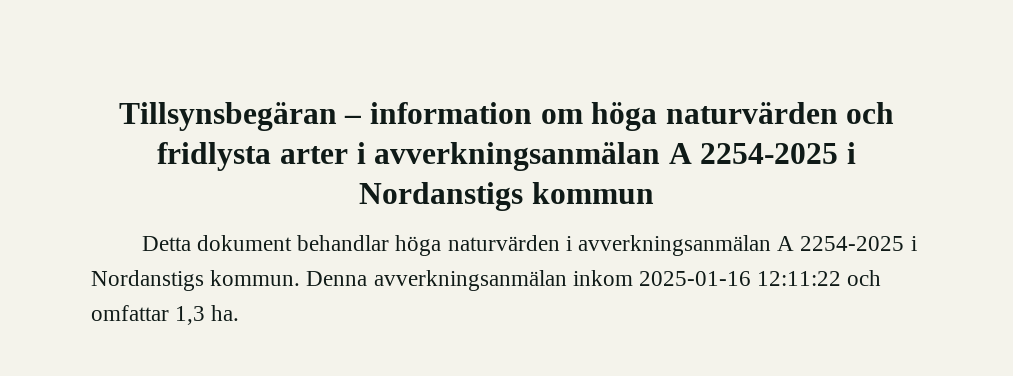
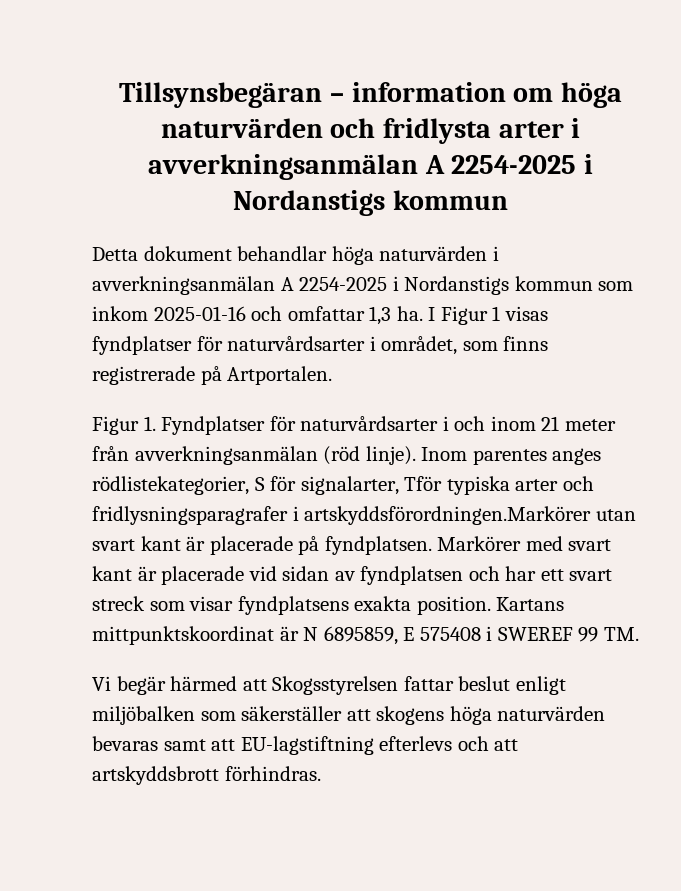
[210,270,567,291] kommun. Denna avverkningsanmälan -> [514,276,634,291] kommun som
[757,271,842,286] 12:11:22 -> (246, 313) none
(240, 313) none -> [428,306,548,325] [92,336,549,355] [92,366,333,385] [92,416,616,435] [92,446,602,465] [92,476,594,495] [92,506,636,525] [92,536,612,555] [92,566,613,585] [92,596,565,615] [92,626,639,645] [92,676,566,695] [92,706,606,725] [92,736,519,755] [92,766,321,785] I Figur 1 visas fyndplatser för naturvårdsarter i området, som finns registrerade på Artportalen. // Figur 1. Fyndplatser för naturvårdsarter i och inom 21 meter från avverkningsanmälan (röd linje). Inom parentes anges rödlistekategorier, S för signalarter, Tför typiska arter och fridlysningsparagrafer i artskyddsförordningen.Markörer utan svart kant är placerade på fyndplatsen. Markörer med svart kant är placerade vid sidan av fyndplatsen och har ett svart streck som visar fyndplatsens exakta position. Kartans mittpunktskoordinat är N 6895859, E 575408 i SWEREF 99 TM. // Vi begär härmed att Skogsstyrelsen fattar beslut enligt miljöbalken som säkerställer att skogens höga naturvärden bevaras samt att EU-lagstiftning efterlevs och att artskyddsbrott förhindras.

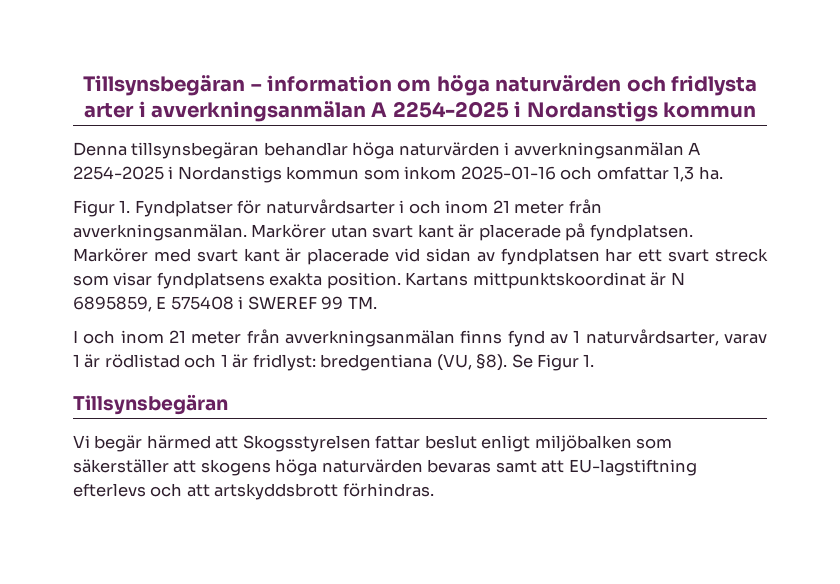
[92,246,232,261] Detta dokument -> [73,142,260,159] Denna tillsynsbegäran
[428,306,548,325] [92,336,549,355] [92,366,333,385] I Figur 1 visas fyndplatser för naturvårdsarter i området, som finns registrerade på Artportalen. -> (723, 173) none
[134,446,602,465] [92,476,594,495] [92,506,592,525] avverkningsanmälan (röd linje). Inom parentes anges rödlistekategorier, S för signalarter, Tför typiska arter och fridlysningsparagrafer i artskyddsförordningen.Markörer -> [73,224,327,241] avverkningsanmälan. Markörer
[468,566,500,581] och -> (600, 256) none
(639, 634) none -> [73,329,767,347] [73,354,595,371] [73,394,228,415] // I och inom 21 meter från avverkningsanmälan finns fynd av 1 naturvårdsarter, varav 1 är rödlistad och 1 är fridlyst: bredgentiana (VU, §8). Se Figur 1. // Tillsynsbegäran

